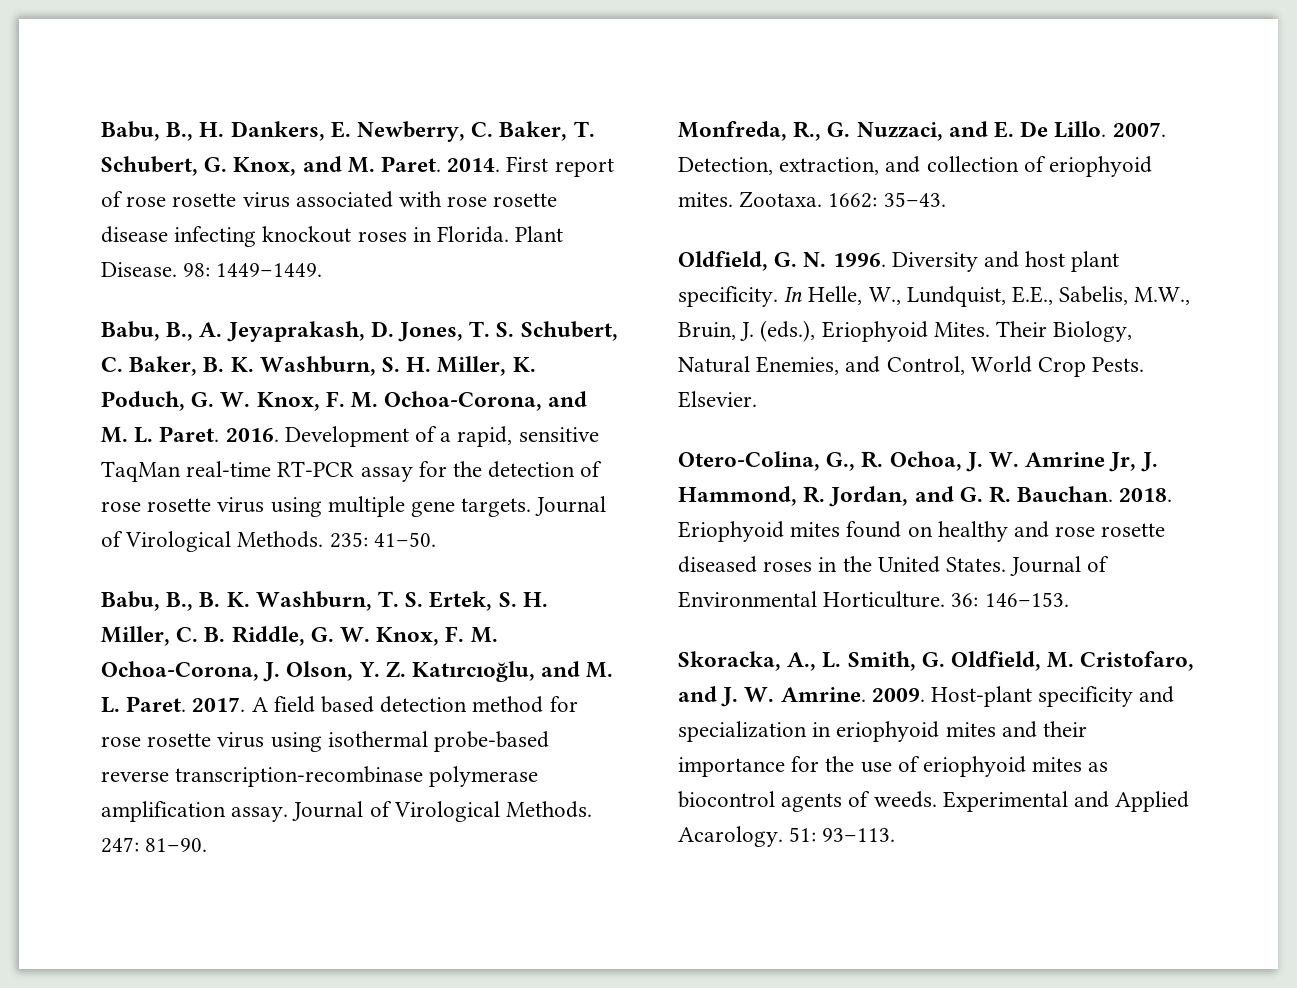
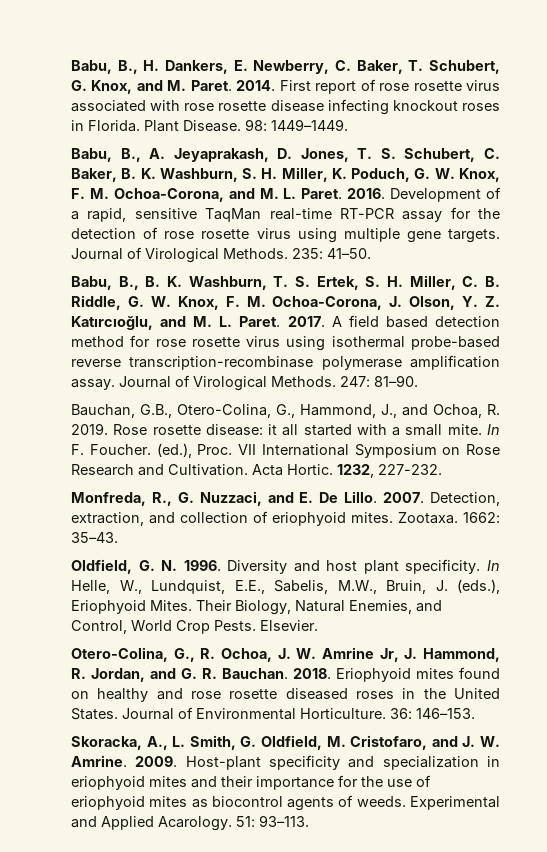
(208, 845) none -> [71,404,500,418] [71,423,500,436] [71,443,500,458] [71,464,442,478] // Bauchan, G.B., Otero-Colina, G., Hammond, J., and Ochoa, R. 2019. Rose rosette disease: it all started with a small mite. In F. Foucher. (ed.), Proc. VII International Symposium on Rose Research and Cultivation. Acta Hortic. 1232, 227-232.

